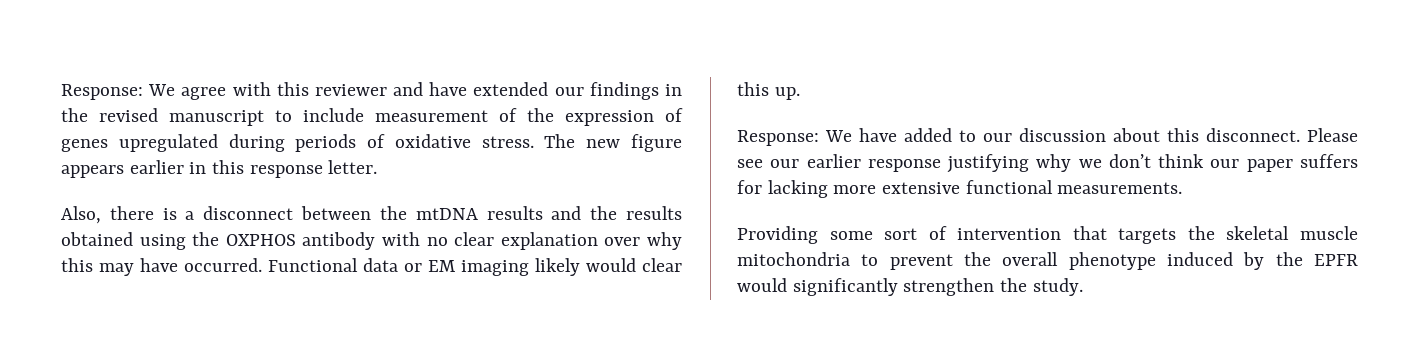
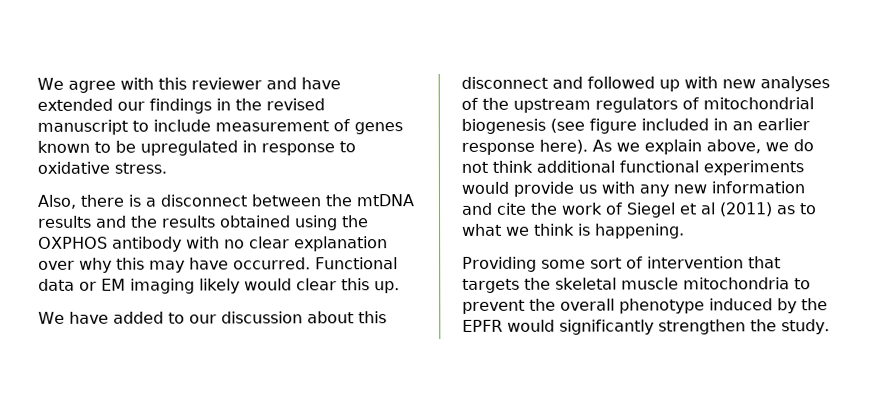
[61,84,143,100] Response: -> (37, 83) none
[527,108,683,126] [61,134,682,152] [61,160,378,178] the expression of genes upregulated during periods of oxidative stress. The new figure appears earlier in this response letter. -> [354,122,403,135] [37,140,356,156] [37,161,167,174] genes known to be upregulated in response to oxidative stress.
[737,130,819,146] Response: -> (400, 287) none
[1206,128,1358,142] [737,154,1358,173] [737,180,1183,198] disconnect. Please see our earlier response justifying why we don’t think our paper suffers for lacking more extensive functional measurements. -> [461,76,830,92] [461,97,814,113] [461,118,810,134] [461,139,814,155] [461,160,804,176] [461,181,805,197] [461,202,817,218] [462,223,685,239] disconnect and followed up with new analyses of the upstream regulators of mitochondrial biogenesis (see figure included in an earlier response here). As we explain above, we do not think additional functional experiments would provide us with any new information and cite the work of Siegel et al (2011) as to what we think is happening.

